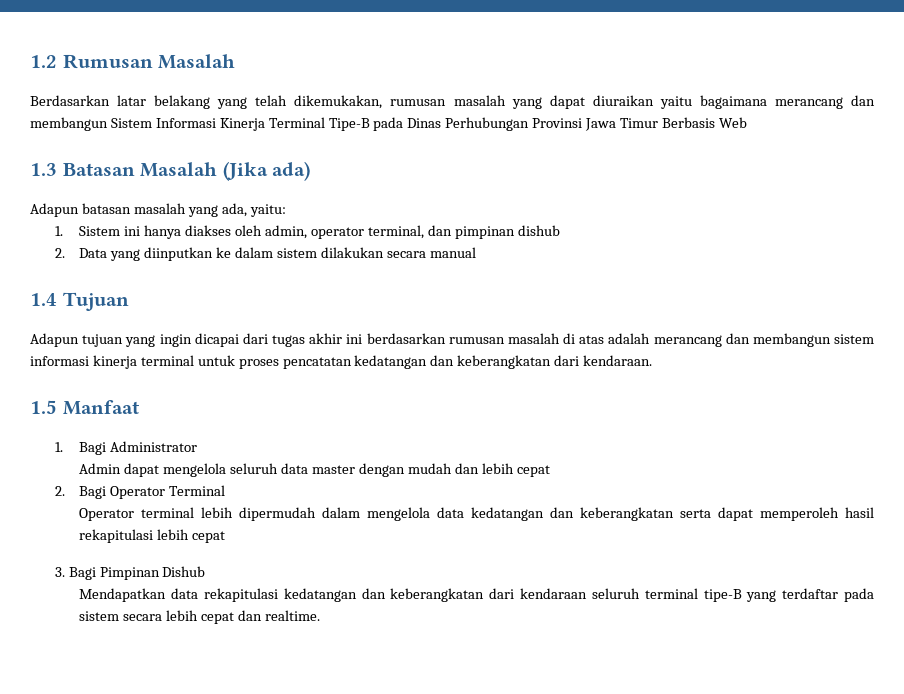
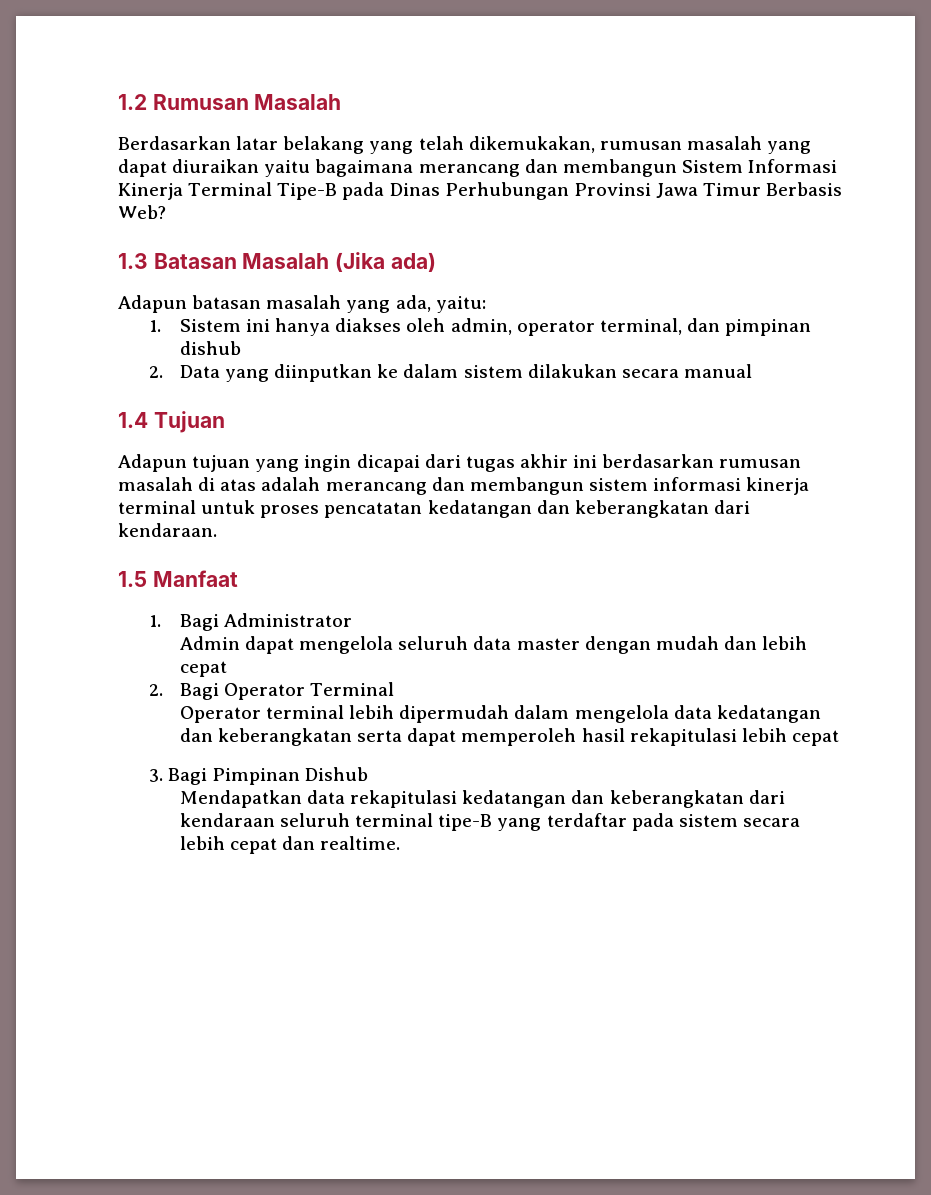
[718,117,747,128] Web -> [118,205,166,219] Web?

